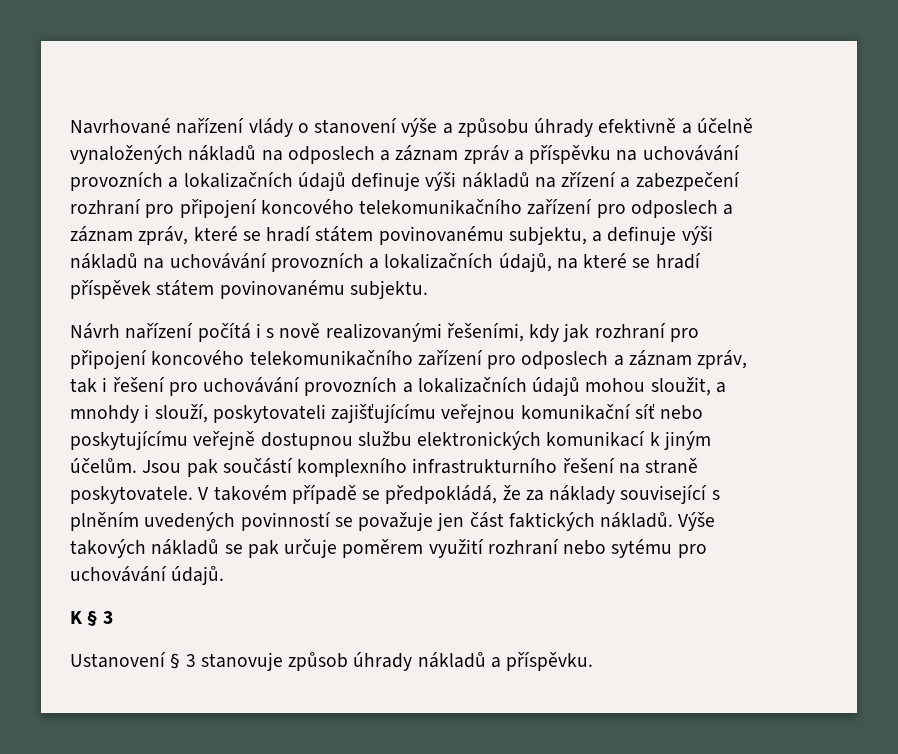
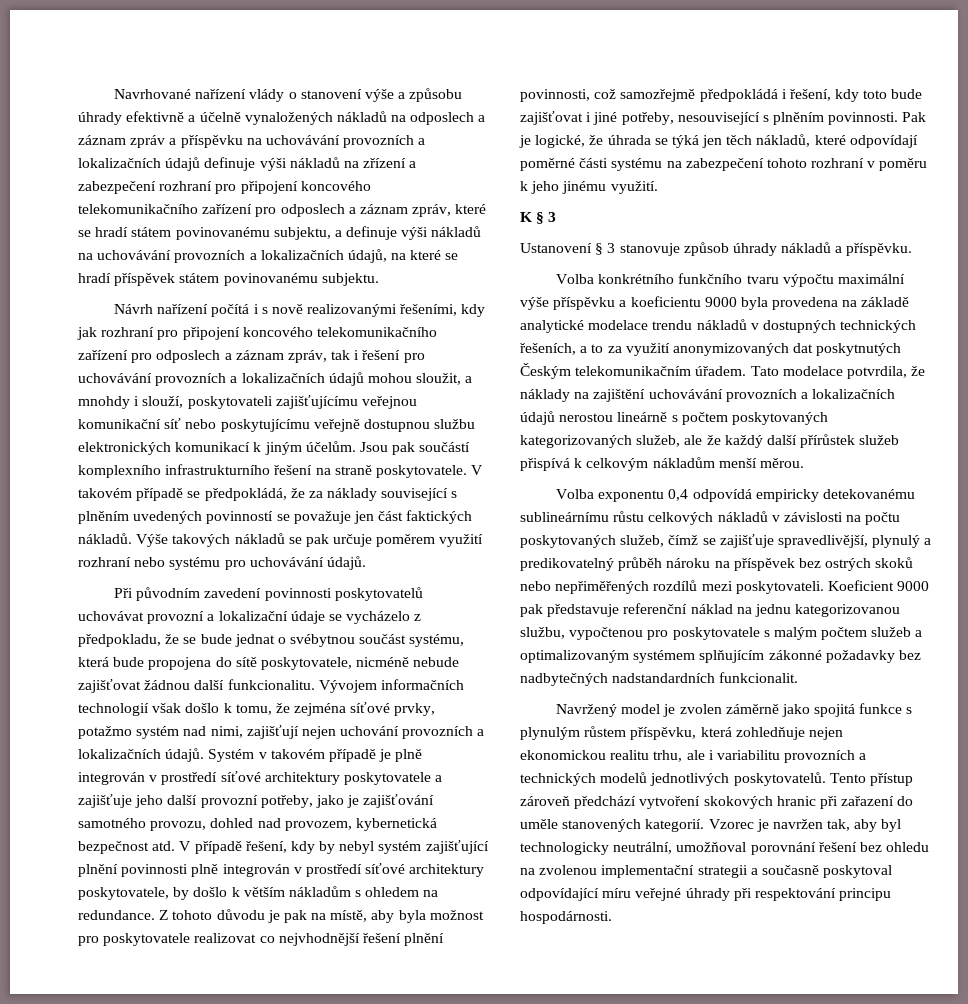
[611,539,673,558] sytému -> [169,557,221,570] systému
(225, 575) none -> [113,587,423,601] [78,611,422,624] [78,634,465,647] [78,657,460,670] [78,679,464,693] [78,702,436,716] [78,725,485,739] [78,748,423,762] [78,771,443,785] [78,794,435,808] [78,818,437,831] [78,840,489,854] [78,863,485,877] [78,886,439,900] [78,909,484,923] [78,933,445,946] [520,89,923,102] [520,111,927,125] [519,134,918,148] [520,158,928,171] [520,181,658,194] // Při původním zavedení povinnosti poskytovatelů uchovávat provozní a lokalizační údaje se vycházelo z předpokladu, že se bude jednat o svébytnou součást systému, která bude propojena do sítě poskytovatele, nicméně nebude zajišťovat žádnou další funkcionalitu. Vývojem informačních technologií však došlo k tomu, že zejména síťové prvky, potažmo systém nad nimi, zajišťují nejen uchování provozních a lokalizačních údajů. Systém v takovém případě je plně integrován v prostředí síťové architektury poskytovatele a zajišťuje jeho další provozní potřeby, jako je zajišťování samotného provozu, dohled nad provozem, kybernetická bezpečnost atd. V případě řešení, kdy by nebyl systém zajišťující plnění povinnosti plně integrován v prostředí síťové architektury poskytovatele, by došlo k větším nákladům s ohledem na redundance. Z tohoto důvodu je pak na místě, aby byla možnost pro poskytovatele realizovat co nejvhodnější řešení plnění povinnosti, což samozřejmě předpokládá i řešení, kdy toto bude zajišťovat i jiné potřeby, nesouvisející s plněním povinnosti. Pak je logické, že úhrada se týká jen těch nákladů, které odpovídají poměrné části systému na zabezpečení tohoto rozhraní v poměru k jeho jinému využití.
(594, 661) none -> [555,273,905,287] [520,296,910,310] [520,319,917,333] [520,343,902,356] [520,363,926,379] [520,389,896,402] [520,411,828,425] [520,434,900,448] [520,457,804,471] [555,489,915,502] [520,511,901,525] [520,534,932,548] [520,557,914,571] [520,580,930,594] [520,603,901,617] [520,627,923,640] [520,650,921,663] [520,672,799,686] [555,703,913,717] [520,726,843,740] [520,750,867,763] [520,772,913,786] [520,796,914,809] [520,819,902,832] [520,842,930,855] [520,865,893,878] [520,888,892,901] [520,911,612,924] // Volba konkrétního funkčního tvaru výpočtu maximální výše příspěvku a koeficientu 9000 byla provedena na základě analytické modelace trendu nákladů v dostupných technických řešeních, a to za využití anonymizovaných dat poskytnutých Českým telekomunikačním úřadem. Tato modelace potvrdila, že náklady na zajištění uchovávání provozních a lokalizačních údajů nerostou lineárně s počtem poskytovaných kategorizovaných služeb, ale že každý další přírůstek služeb přispívá k celkovým nákladům menší měrou. // Volba exponentu 0,4 odpovídá empiricky detekovanému sublineárnímu růstu celkových nákladů v závislosti na počtu poskytovaných služeb, čímž se zajišťuje spravedlivější, plynulý a predikovatelný průběh nároku na příspěvek bez ostrých skoků nebo nepřiměřených rozdílů mezi poskytovateli. Koeficient 9000 pak představuje referenční náklad na jednu kategorizovanou službu, vypočtenou pro poskytovatele s malým počtem služeb a optimalizovaným systémem splňujícím zákonné požadavky bez nadbytečných nadstandardních funkcionalit. // Navržený model je zvolen záměrně jako spojitá funkce s plynulým růstem příspěvku, která zohledňuje nejen ekonomickou realitu trhu, ale i variabilitu provozních a technických modelů jednotlivých poskytovatelů. Tento přístup zároveň předchází vytvoření skokových hranic při zařazení do uměle stanovených kategorií. Vzorec je navržen tak, aby byl technologicky neutrální, umožňoval porovnání řešení bez ohledu na zvolenou implementační strategii a současně poskytoval odpovídající míru veřejné úhrady při respektování principu hospodárnosti.

